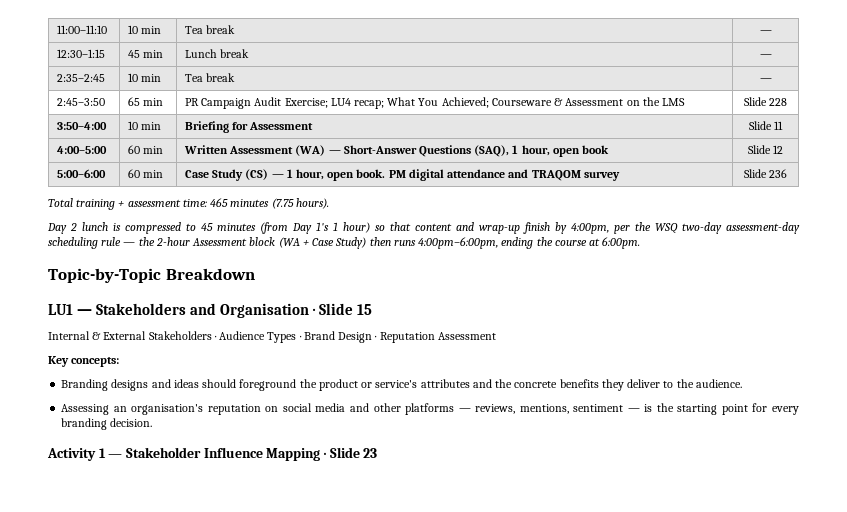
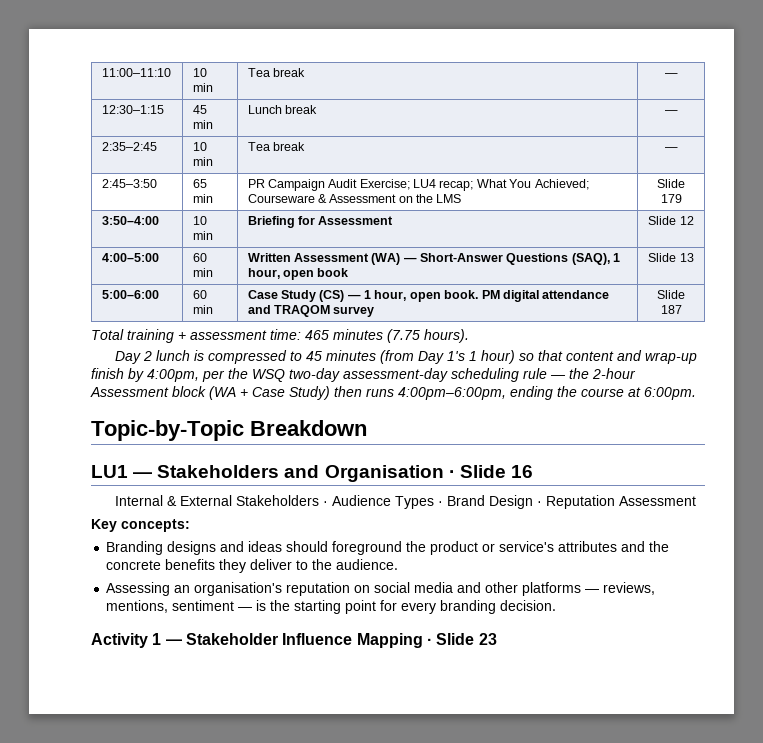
[769,98,788,106] 228 -> [660,194,682,203] 179
[774,121,784,130] 11 -> [679,216,694,225] 12
[773,145,784,154] 12 -> [679,253,694,262] 13
[769,169,788,178] 236 -> [660,305,682,314] 187
[357,304,373,315] 15 -> [510,465,533,478] 16

